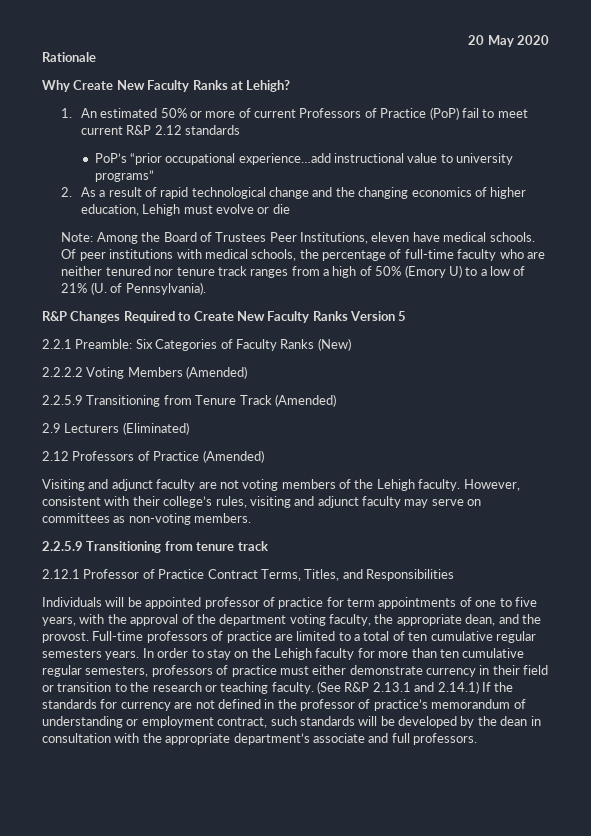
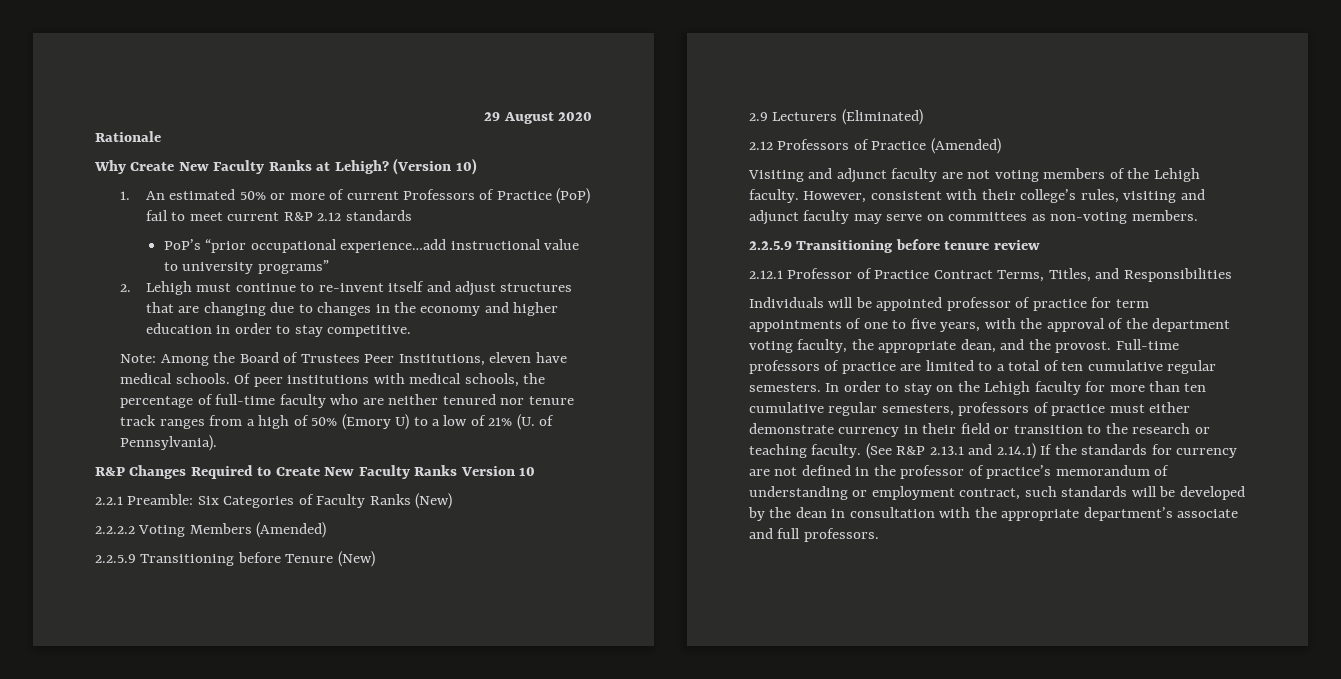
[468,35,514,47] 20 May -> [484,112,554,124] 29 August
(291, 86) none -> [393,158,477,175] (Version 10)
[80,187,527,199] [80,204,290,216] As a result of rapid technological change and the changing economics of higher education, Lehigh must evolve or die -> [145,281,573,296] [145,302,559,316] [145,323,412,337] Lehigh must continue to re-invent itself and adjust structures that are changing due to changes in the economy and higher education in order to stay competitive.
[398,311,407,321] 5 -> [519,467,536,476] 10
[163,394,336,407] from Tenure Track (Amended) -> [237,551,375,567] before Tenure (New)
[164,541,268,551] from tenure track -> [895,239,1040,250] before tenure review
[42,649,140,660] semesters years. -> [749,383,821,392] semesters.

